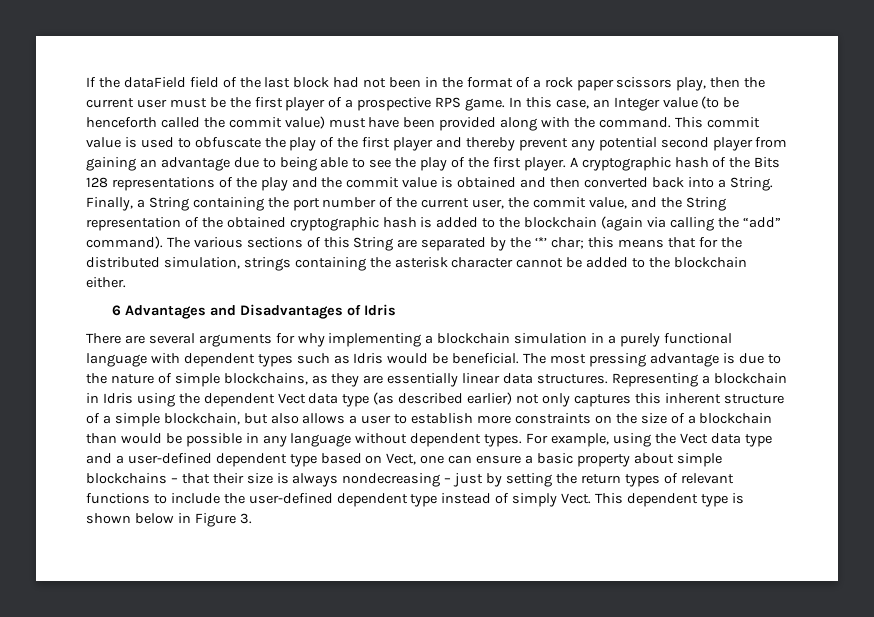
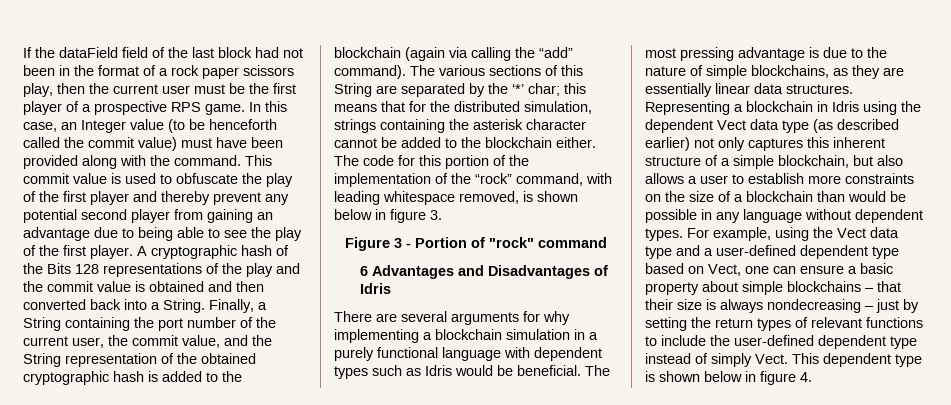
(126, 282) none -> [334,155,529,169] [334,173,612,187] [334,191,578,205] [334,209,442,223] [344,237,607,251] The code for this portion of the implementation of the “rock” command, with leading whitespace removed, is shown below in figure 3. // Figure 3 - Portion of "rock" command
[194,513,252,527] Figure 3. -> [760,371,812,385] figure 4.

